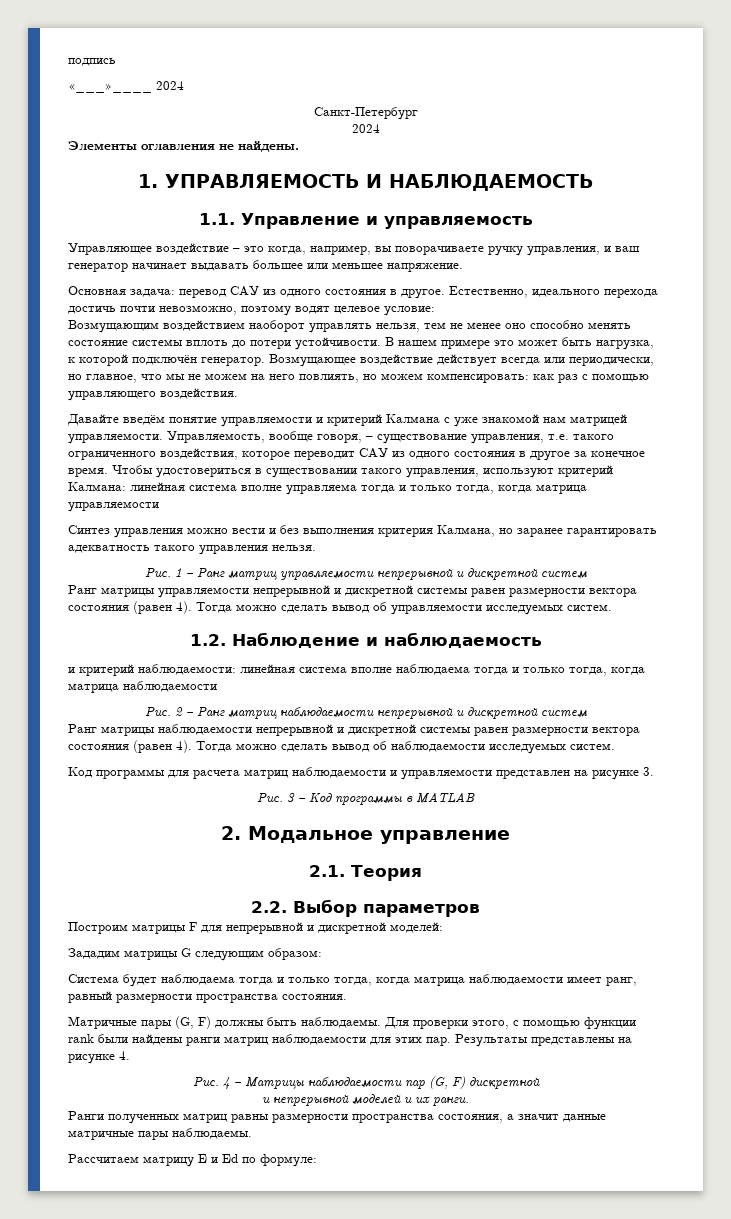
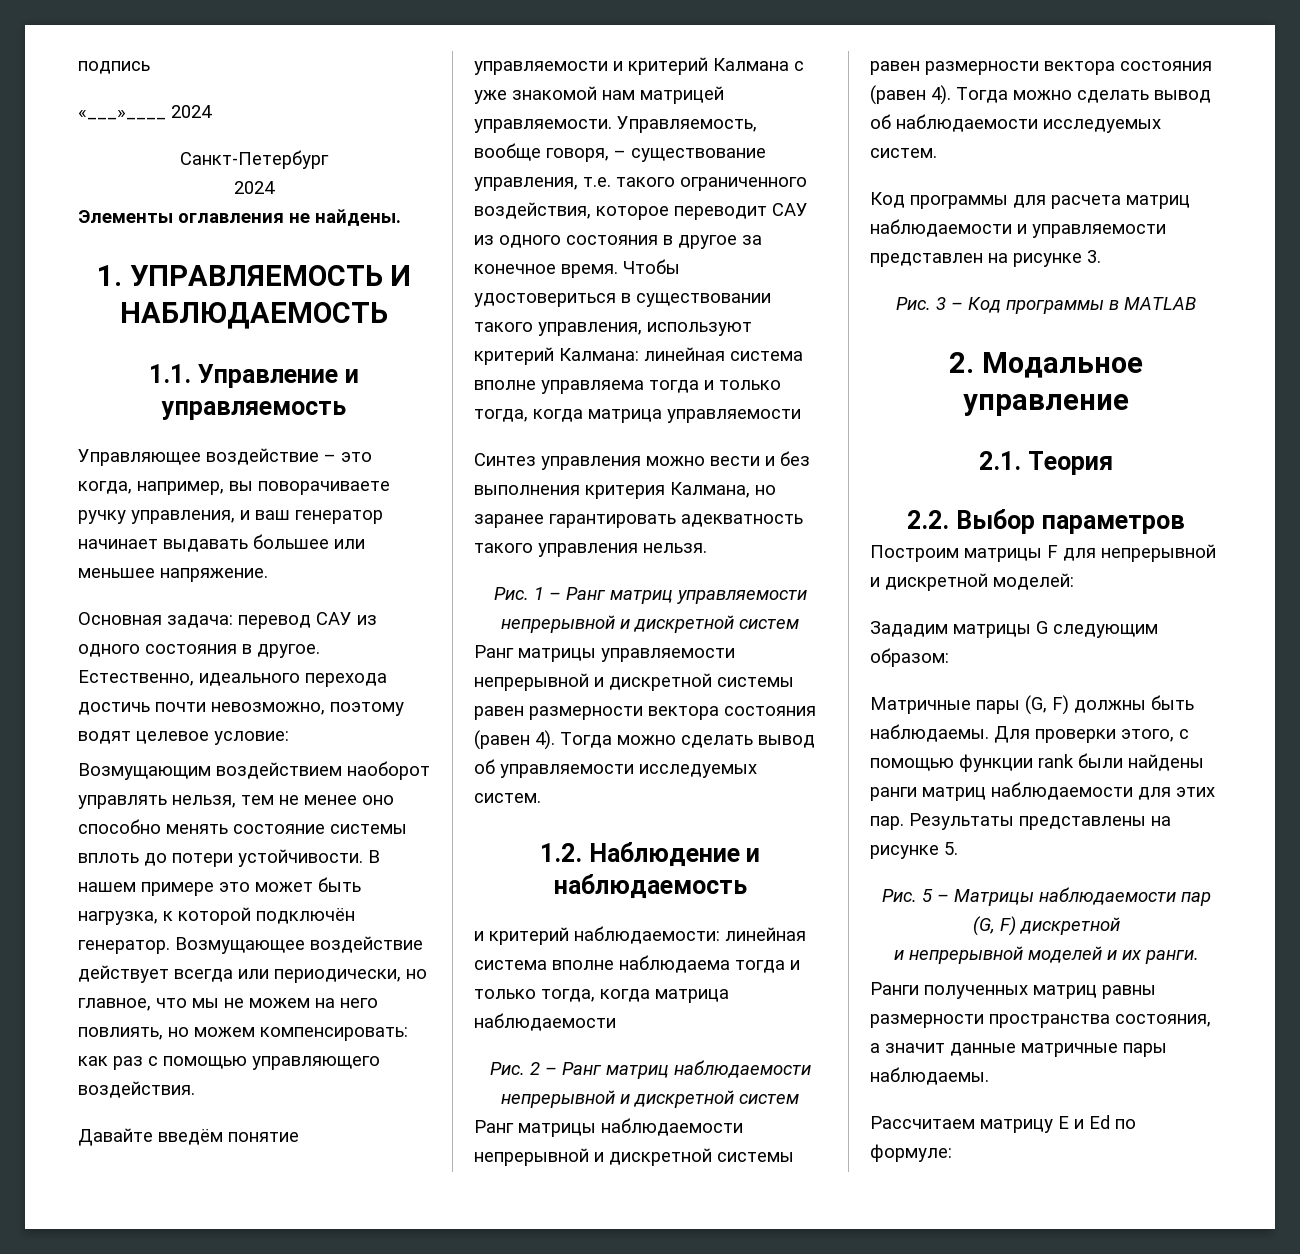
[68,974,637,987] [68,991,347,1003] // Система будет наблюдаема тогда и только тогда, когда матрица наблюдаемости имеет ранг, равный размерности пространства состояния. -> (949, 657) none
[119,1051,130,1060] [192,1077,230,1089] 4. // Рис. 4 -> [944,842,958,855] [881,889,933,902] 5. // Рис. 5

